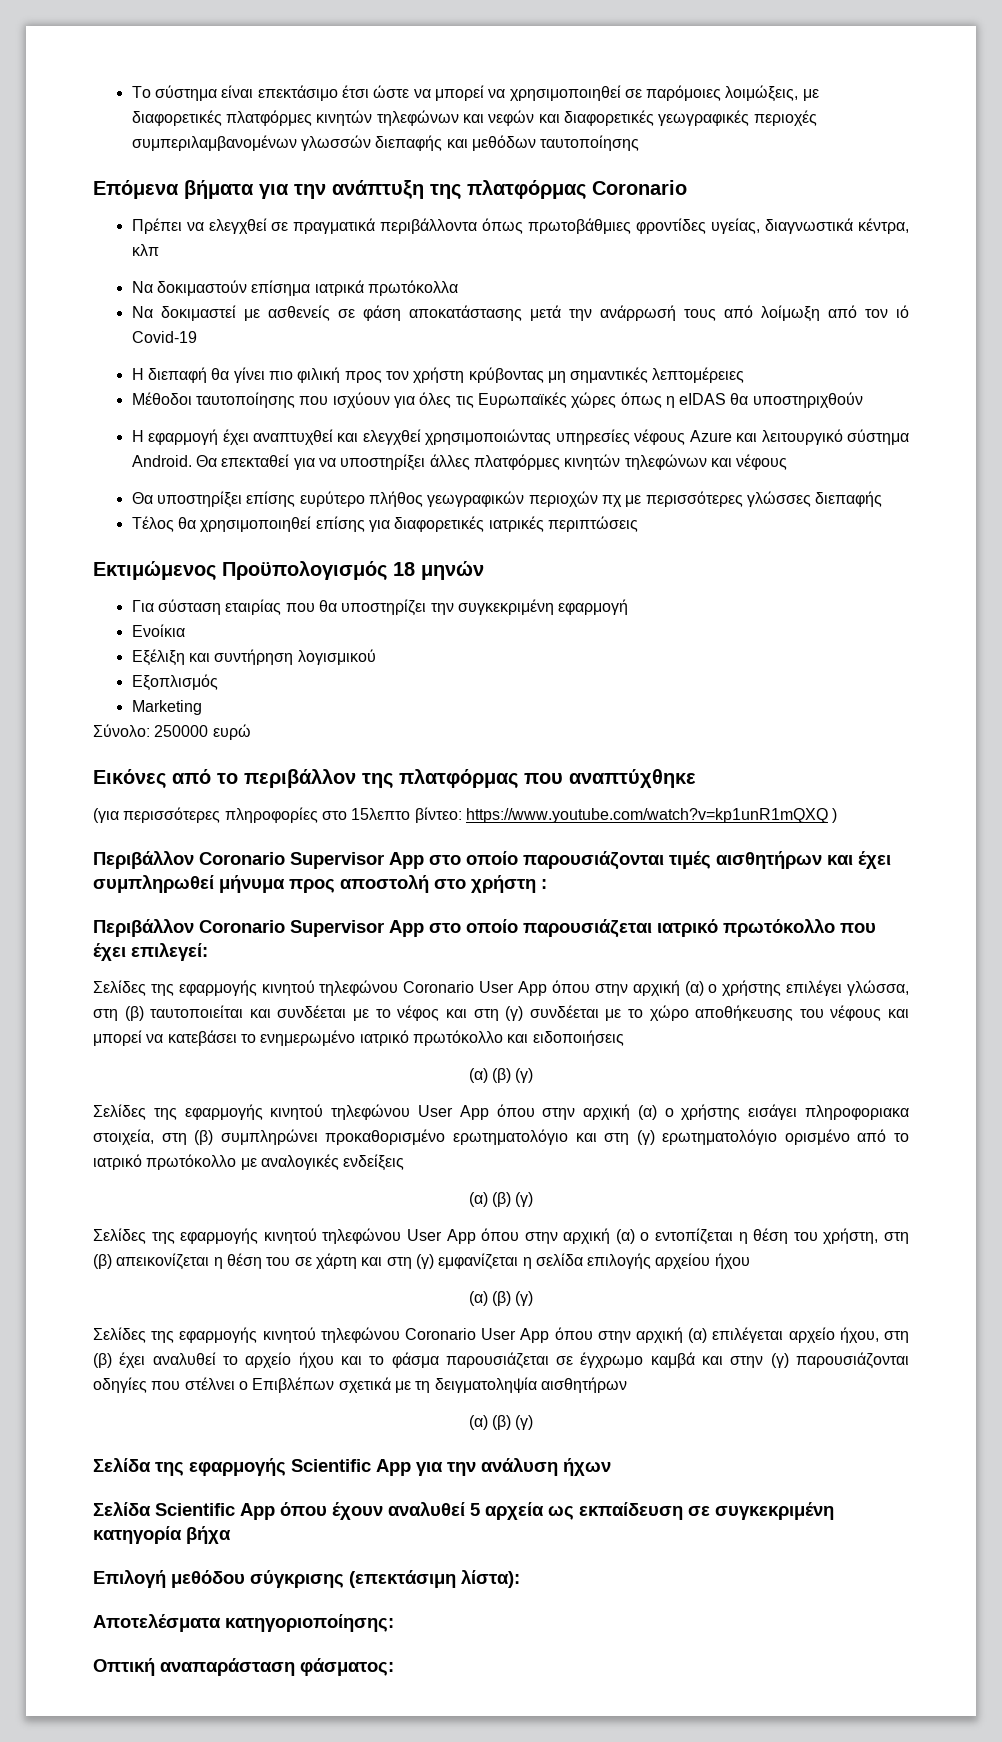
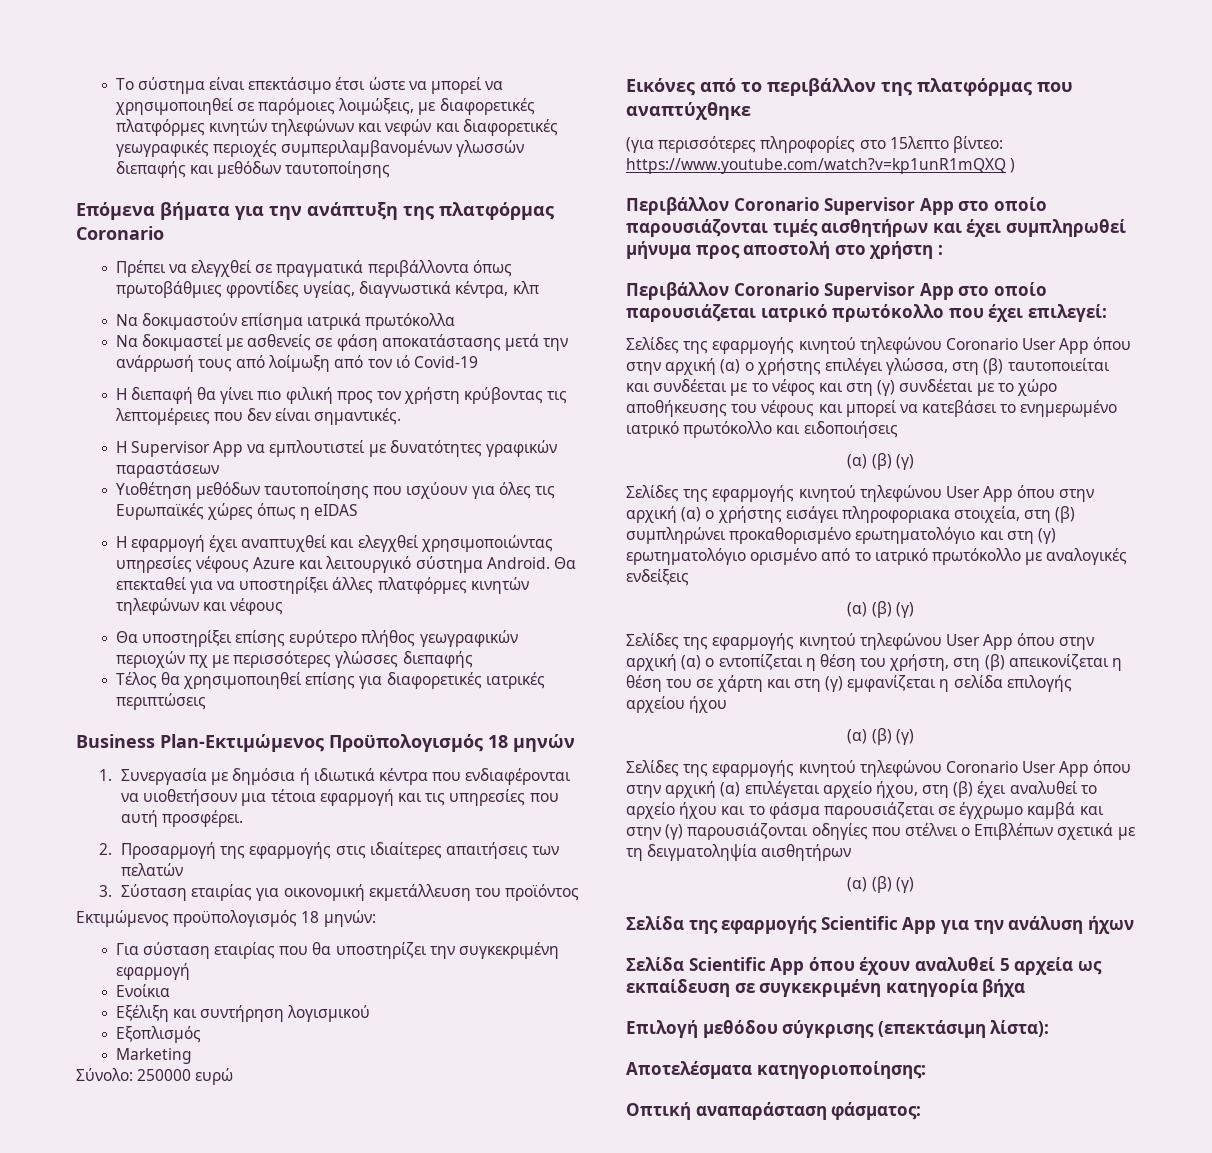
[547,367,649,383] μη σημαντικές -> [547,391,568,404] τις
[131,392,192,405] // Μέθοδοι -> [213,408,402,425] [115,440,557,457] [115,461,219,478] [115,482,260,499] που δεν είναι σημαντικές. // Η Supervisor App να εμπλουτιστεί με δυνατότητες γραφικών παραστάσεων // Υιοθέτηση μεθόδων
[730,392,863,408] θα υποστηριχθούν -> (359, 510) none
[93,561,216,581] Εκτιμώμενος -> [76,734,324,752] Business Plan-Εκτιμώμενος
(484, 570) none -> [98,768,572,785] [121,789,559,806] [121,810,244,827] [98,842,560,859] [121,863,184,876] [98,884,580,901] [76,910,376,927] // 1. Συνεργασία με δημόσια ή ιδιωτικά κέντρα που ενδιαφέρονται να υιοθετήσουν μια τέτοια εφαρμογή και τις υπηρεσίες που αυτή προσφέρει. // 2. Προσαρμογή της εφαρμογής στις ιδιαίτερες απαιτήσεις των πελατών // 3. Σύσταση εταιρίας για οικονομική εκμετάλλευση του προϊόντος // Εκτιμώμενος προϋπολογισμός 18 μηνών:

